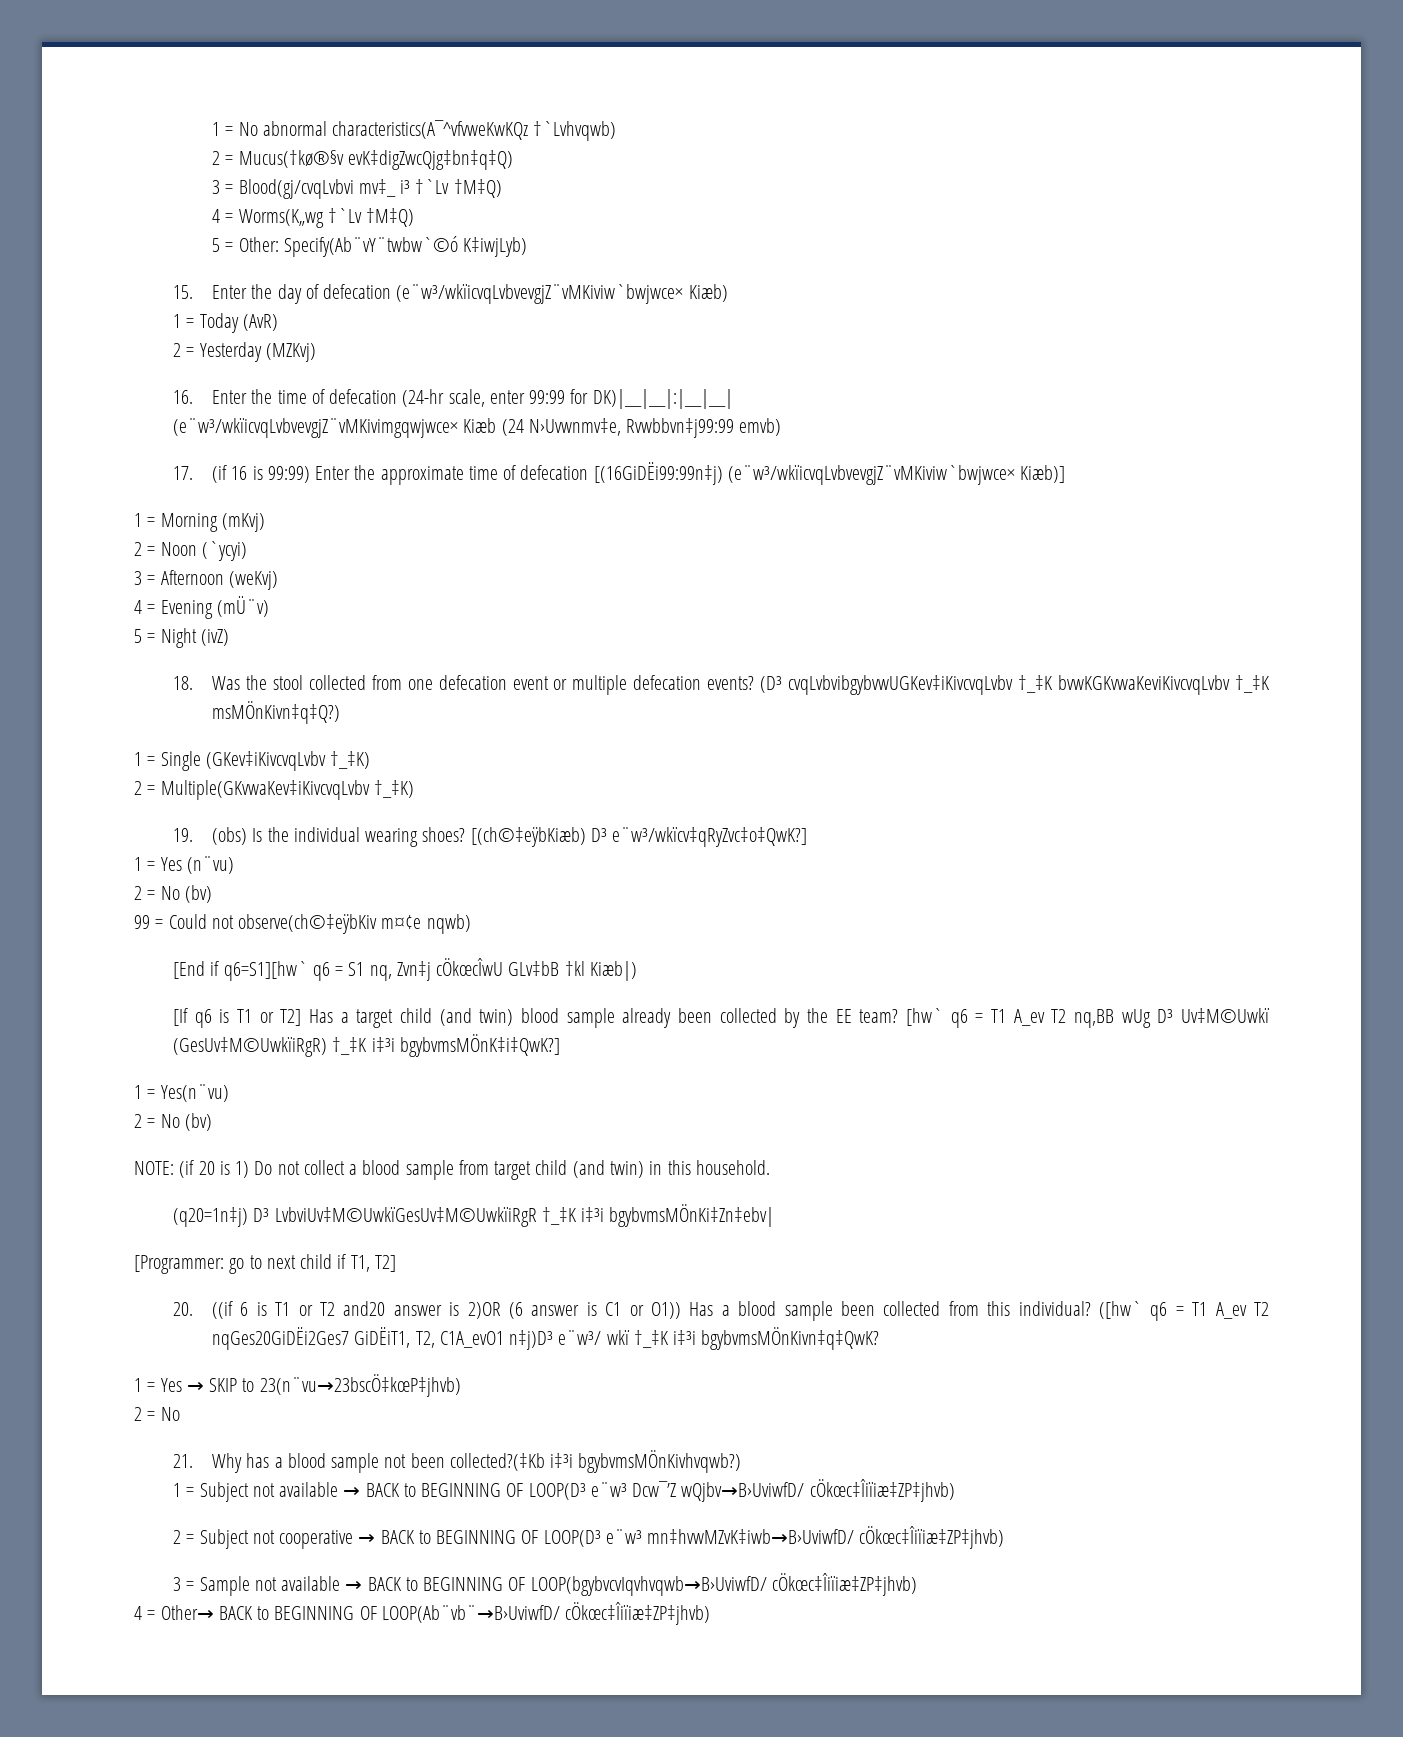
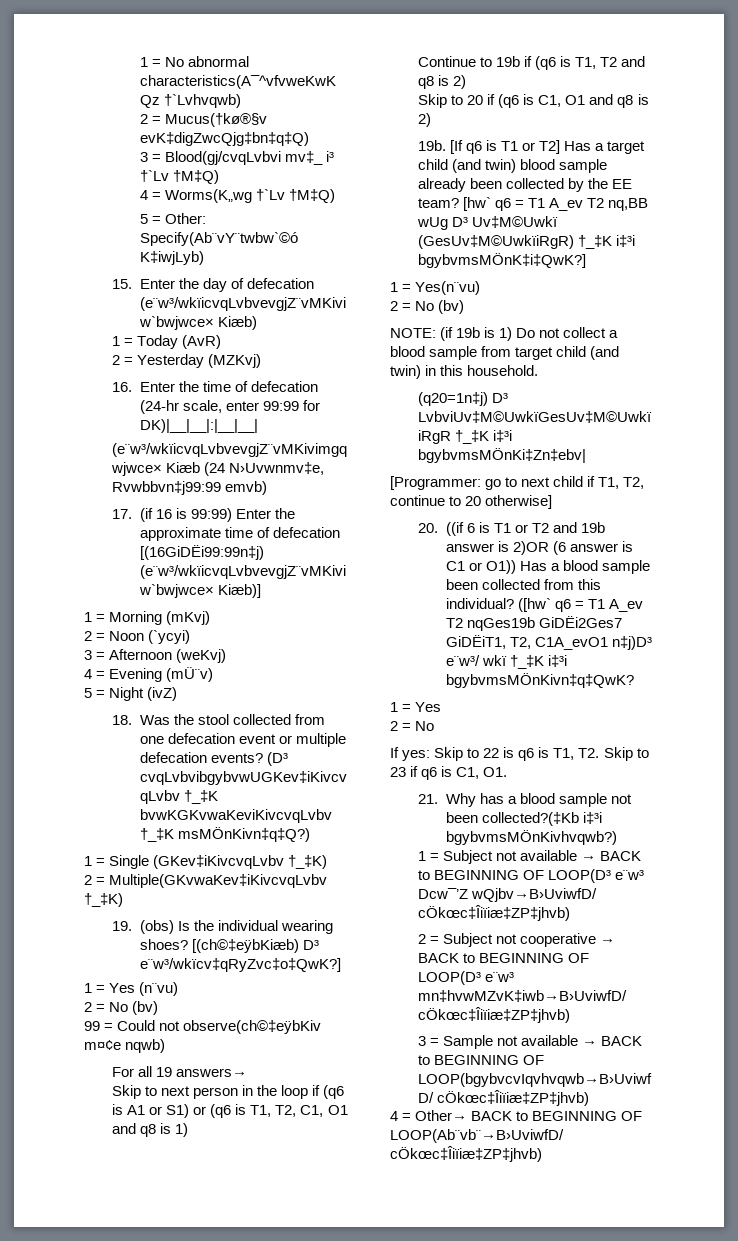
[172,958,637,981] [End if q6=S1][hw` q6 = S1 nq, Zvn‡j cÖkœcÎwU GLv‡bB †kl Kiæb|) // -> [112,1066,248,1077] [112,1085,345,1099] [112,1104,348,1118] [112,1123,189,1137] [418,56,646,70] [418,75,467,89] [418,94,649,108] [418,113,432,127] [418,140,447,151] For all 19 answers→ // Skip to next person in the loop if (q6 is A1 or S1) or (q6 is T1, T2, C1, O1 and q8 is 1) // Continue to 19b if (q6 is T1, T2 and q8 is 2) // Skip to 20 if (q6 is C1, O1 and q8 is 2) // 19b.
[198,1161,215,1175] 20 -> [456,327,481,338] 19b
[374,1255,396,1272] T2] -> [623,477,645,489] [390,495,553,509] T2, continue to 20 otherwise]
[343,1301,386,1316] and20 -> [553,522,606,533] and 19b
[211,1327,349,1350] nqGes20GiDËi2Ges7 -> [467,616,623,631] nqGes19b GiDËi2Ges7
[186,1374,461,1397] [134,1407,180,1421] → SKIP to 23(n¨vu→23bscÖ‡kœP‡jhvb) // 2 = No -> [390,721,435,731] [390,747,649,761] [390,766,508,780] // 2 = No // If yes: Skip to 22 is q6 is T1, T2. Skip to 23 if q6 is C1, O1.

